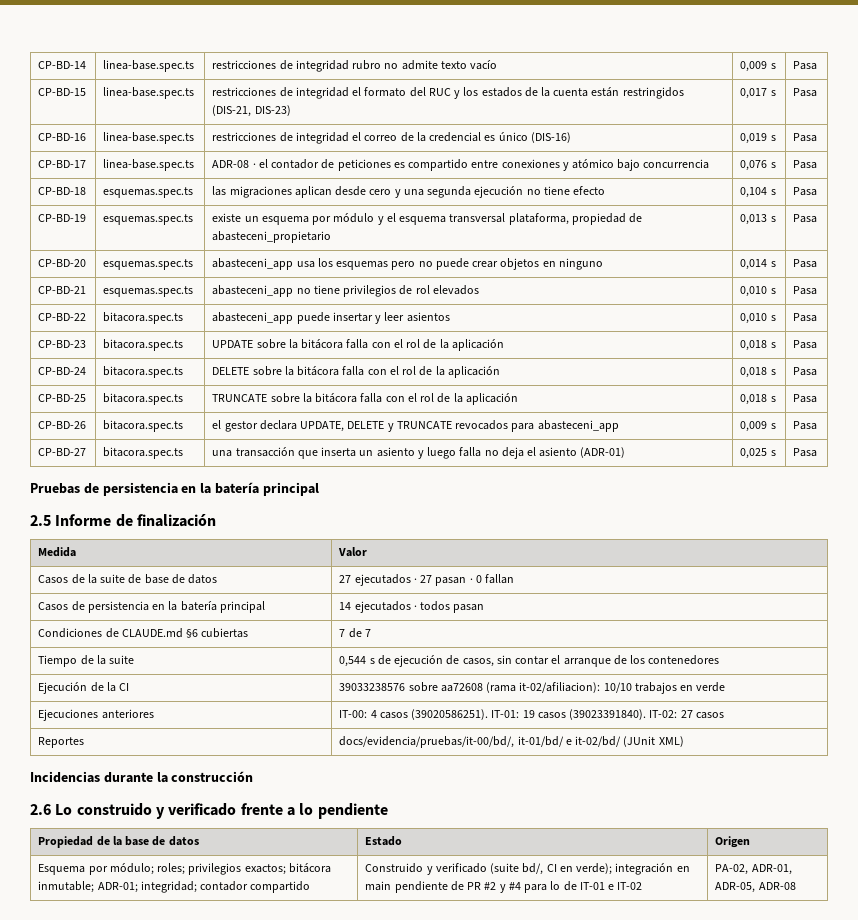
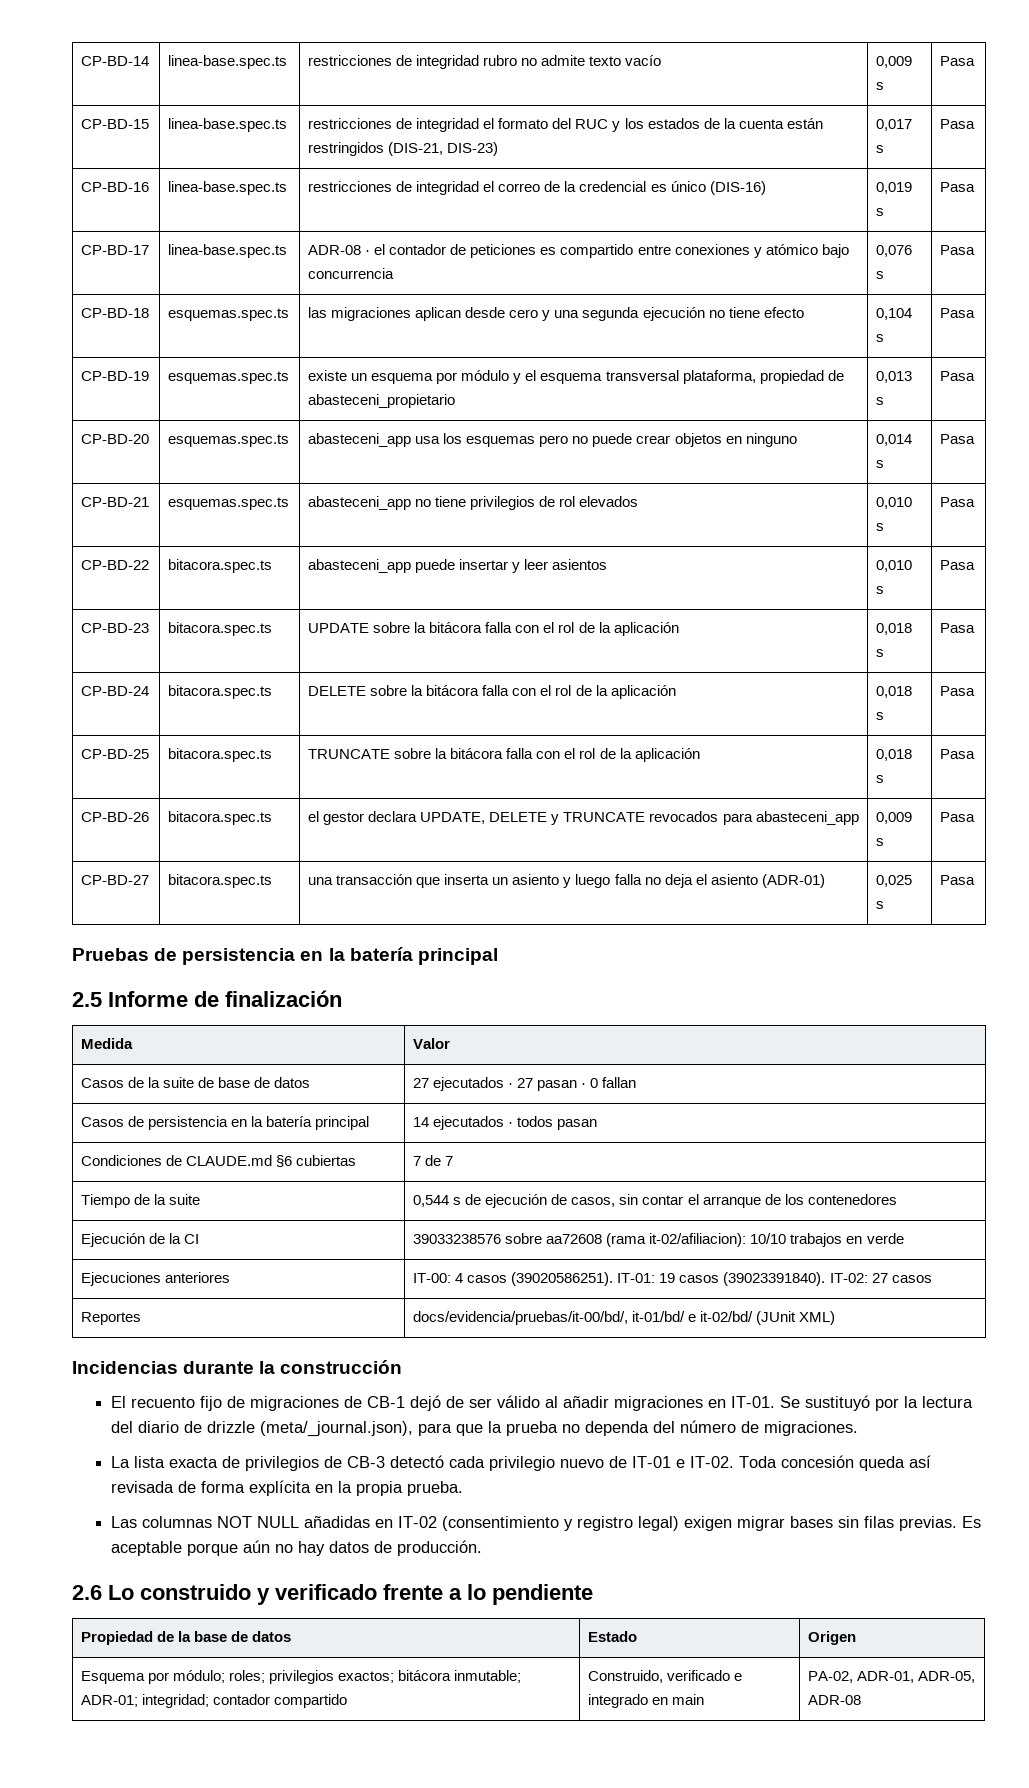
(254, 776) none -> [111,1395,974,1411] [111,1420,859,1437] [111,1455,932,1471] [111,1480,464,1496] [111,1516,982,1531] [111,1540,483,1556] // El recuento fijo de migraciones de CB-1 dejó de ser válido al añadir migraciones en IT-01. Se sustituyó por la lectura del diario de drizzle (meta/_journal.json), para que la prueba no dependa del número de migraciones. // La lista exacta de privilegios de CB-3 detectó cada privilegio nuevo de IT-01 e IT-02. Toda concesión queda así revisada de forma explícita en la propia prueba. // Las columnas NOT NULL añadidas en IT-02 (consentimiento y registro legal) exigen migrar bases sin filas previas. Es aceptable porque aún no hay datos de producción.
[365,863,690,875] [365,881,643,893] Construido y verificado (suite bd/, CI en verde); integración en main pendiente de PR #2 y #4 para lo de IT-01 e IT-02 -> [588,1670,743,1683] [588,1694,705,1708] Construido, verificado e integrado en main

